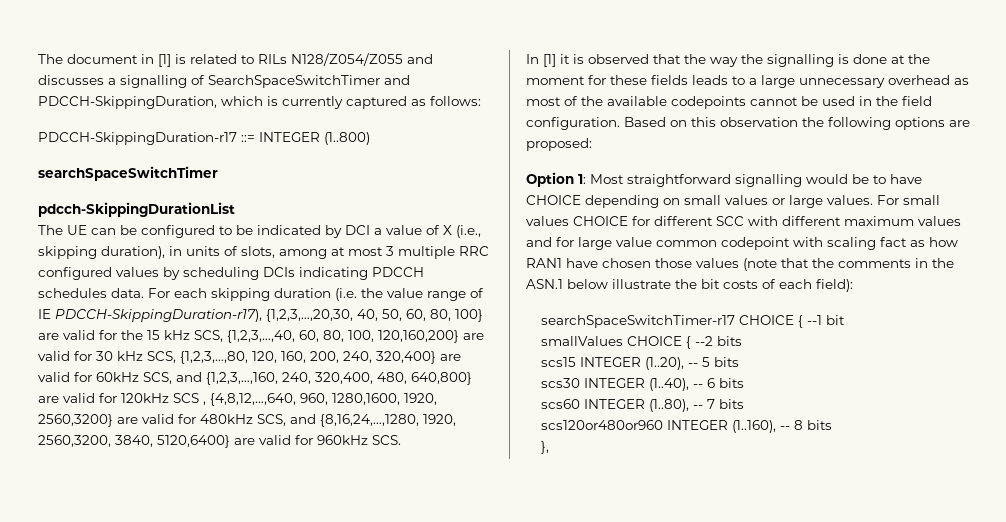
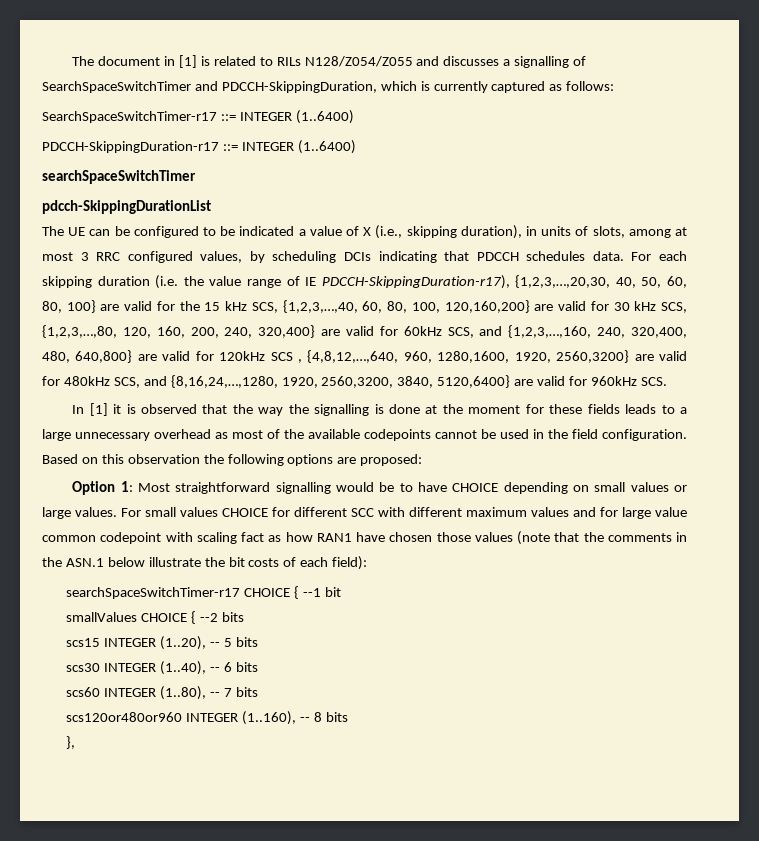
(481, 101) none -> [42,110,354,124] // SearchSpaceSwitchTimer-r17 ::= INTEGER (1..6400)
[324,132,370,145] (1..800) -> [297,140,356,154] (1..6400)
[325,225,370,238] by DCI -> (295, 231) none
[398,246,455,259] multiple -> (89, 256) none
[116,267,159,277] values -> [200,251,243,263] values,
(368, 273) none -> [444,251,470,261] that

